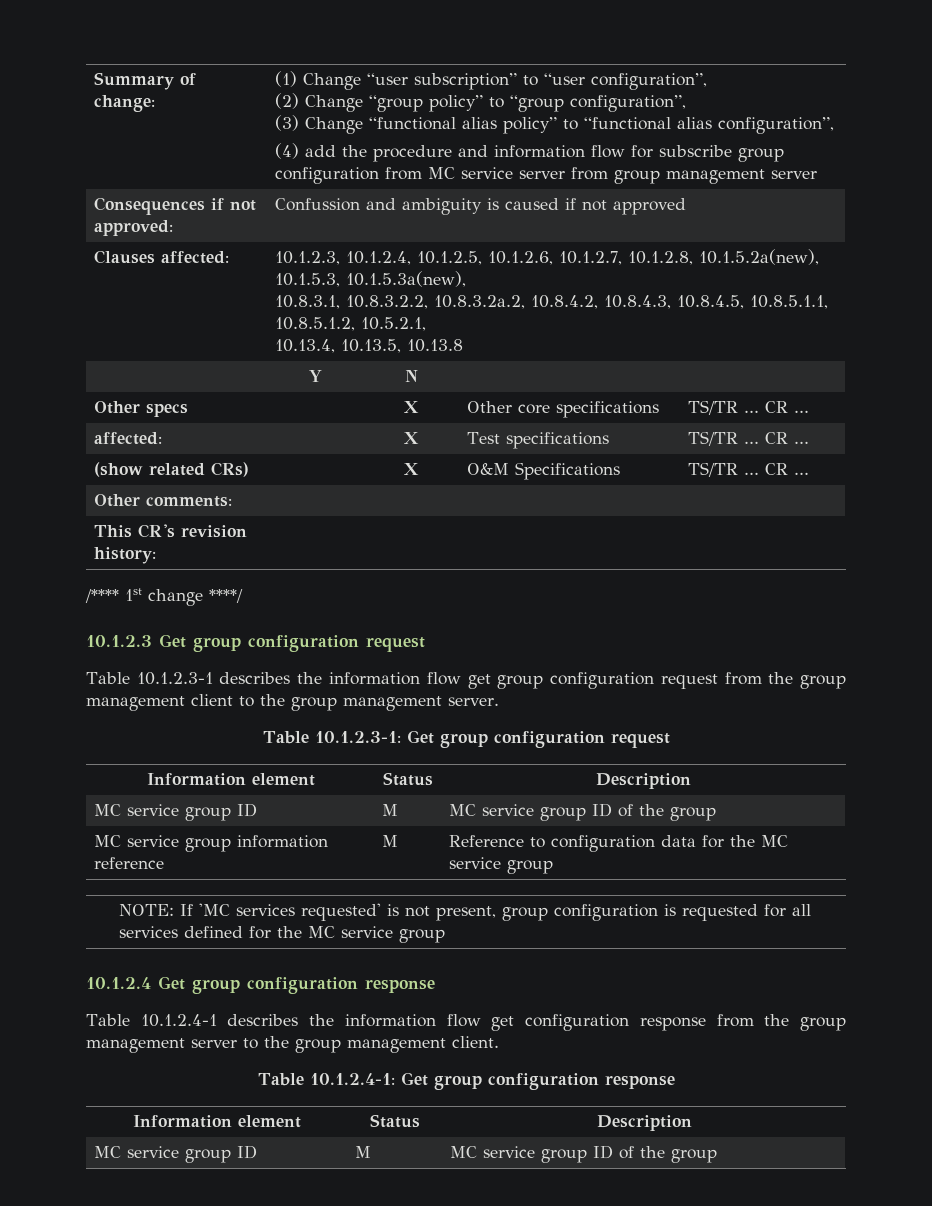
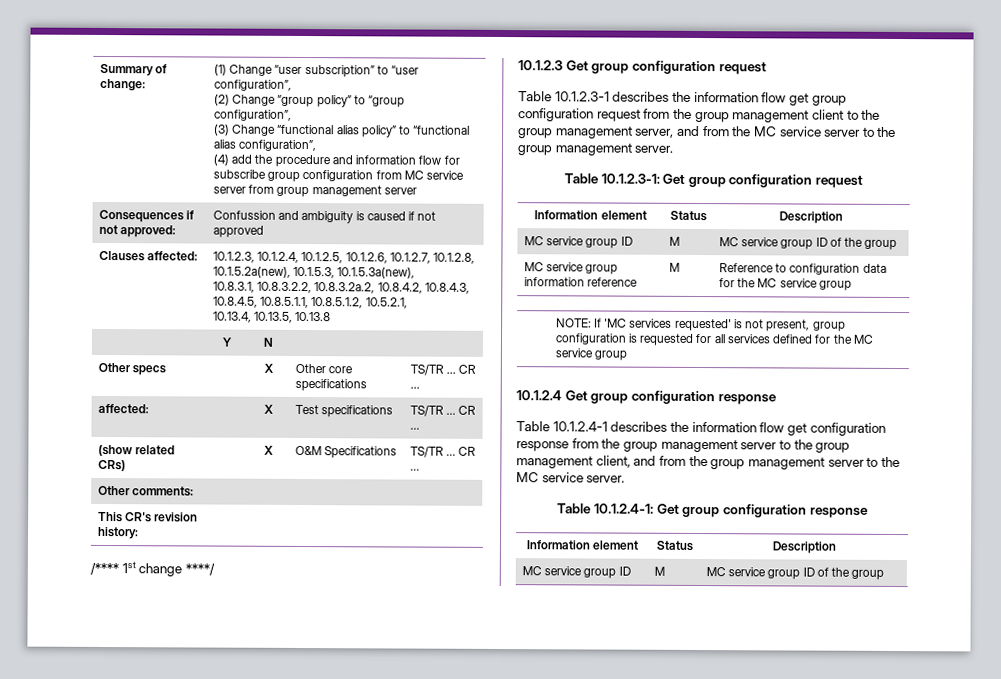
(442, 703) none -> [635,125,897,138] [517,143,632,156] server, and from the MC service server to the group management
[452,1036,499,1048] client. -> [595,455,900,470] [516,472,626,483] client, and from the group management server to the MC service server.

